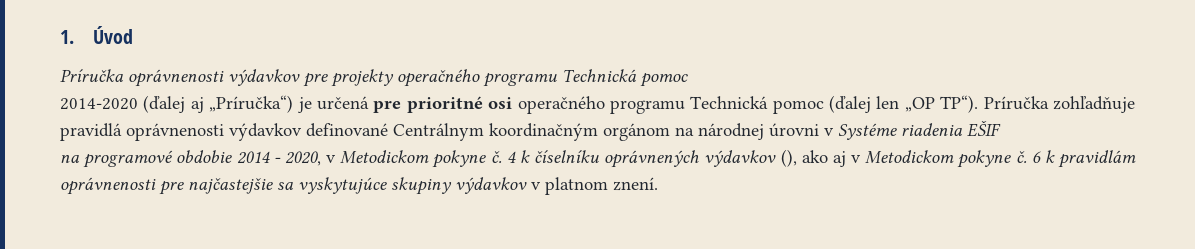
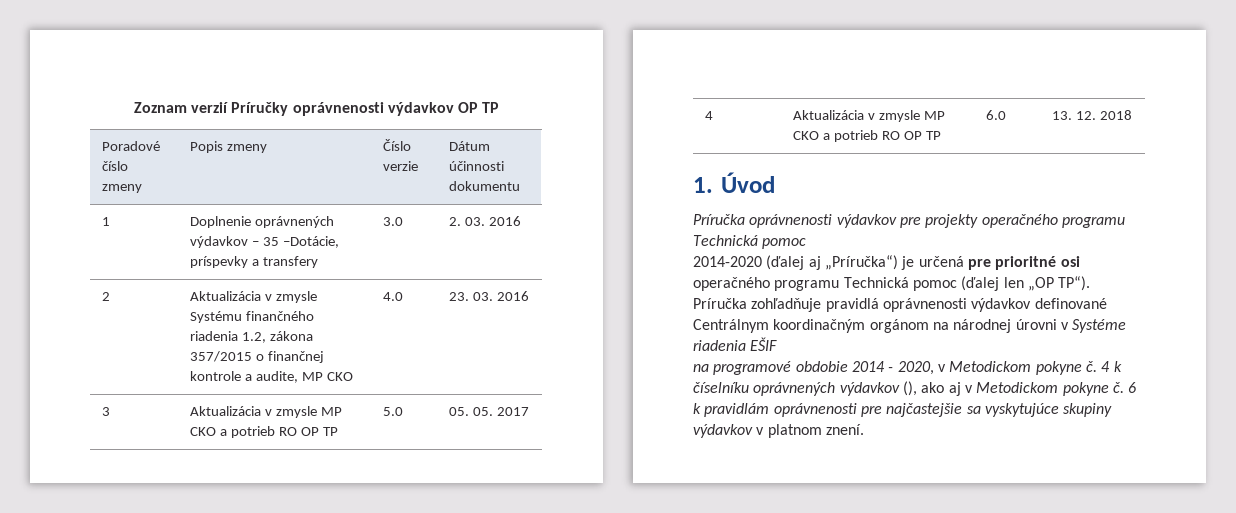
(60, 37) none -> [133,102,500,116] [102,141,161,151] [102,161,129,171] [102,184,143,193] [190,141,268,153] [383,139,412,151] [383,161,419,171] [449,141,491,151] [449,161,505,171] [449,181,521,191] [102,217,111,226] [190,216,335,228] [190,236,339,248] [190,256,318,268] [383,217,404,226] [449,216,521,226] [102,292,111,301] [190,291,317,303] [190,311,315,323] [190,331,313,343] [190,351,324,363] [190,371,353,383] [383,292,404,301] [449,291,529,301] [102,407,111,416] [190,406,342,418] [190,426,338,438] [383,407,404,416] [449,407,529,416] [705,111,714,120] [793,110,945,122] [793,130,941,142] [986,110,1007,120] [1052,110,1132,120] Zoznam verzií Príručky oprávnenosti výdavkov OP TP // Poradové číslo zmeny | Popis zmeny | Číslo verzie | Dátum účinnosti dokumentu // 1 | Doplnenie oprávnených výdavkov – 35 –Dotácie, príspevky a transfery | 3.0 | 2. 03. 2016 // 2 | Aktualizácia v zmysle Systému finančného riadenia 1.2, zákona 357/2015 o finančnej kontrole a audite, MP CKO | 4.0 | 23. 03. 2016 // 3 | Aktualizácia v zmysle MP CKO a potrieb RO OP TP | 5.0 | 05. 05. 2017 // 4 | Aktualizácia v zmysle MP CKO a potrieb RO OP TP | 6.0 | 13. 12. 2018 //

